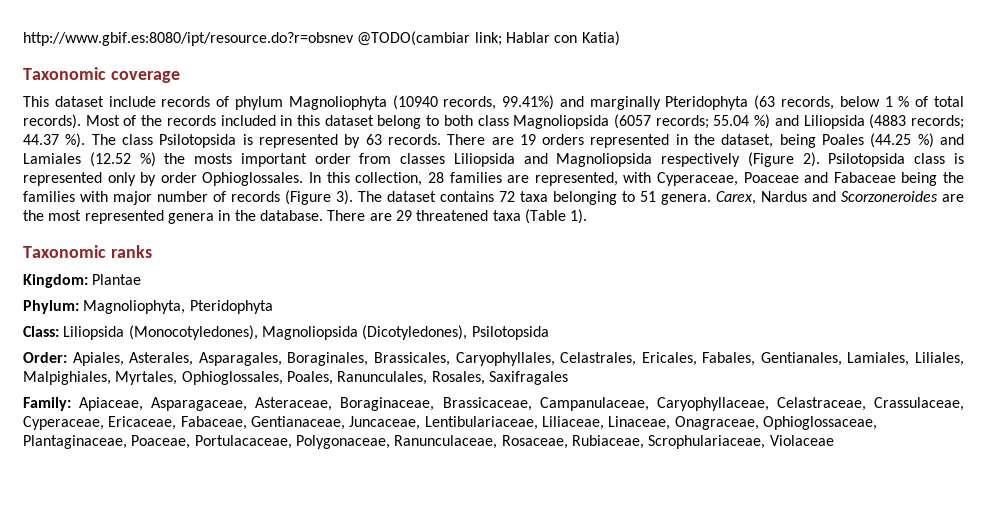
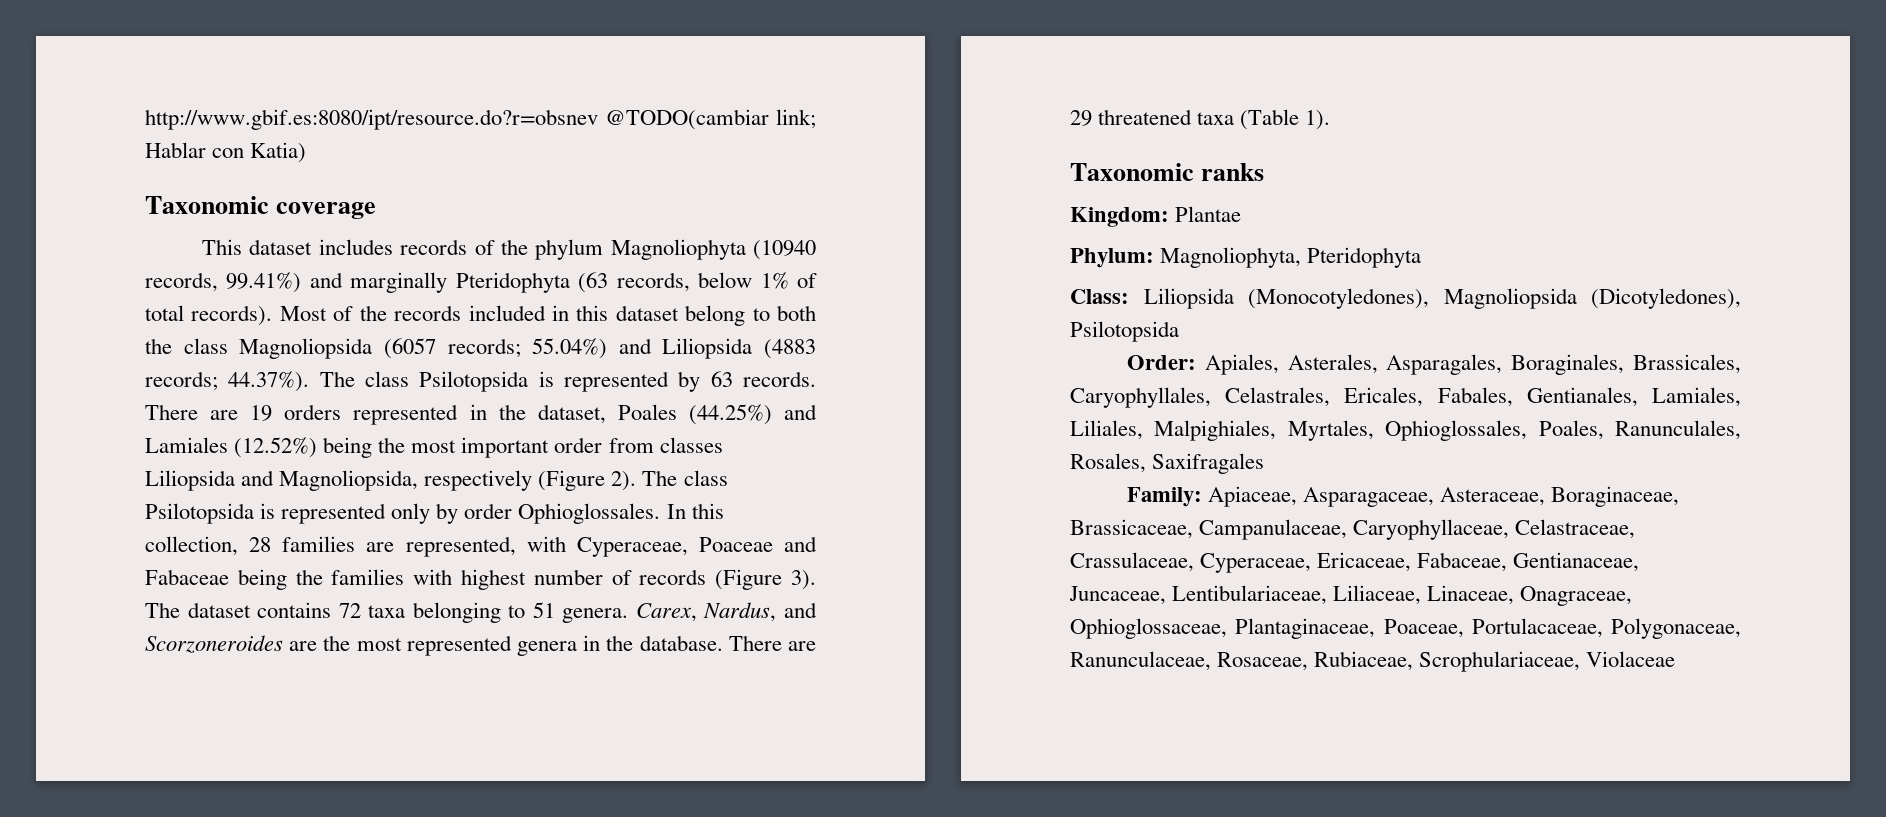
[108,96,156,107] include -> [318,239,393,255] includes
(230, 101) none -> [500,239,528,255] the
[884,96,910,107] 1 % -> [760,272,789,289] 1%
(473, 120) none -> [145,338,172,354] the
[713,114,771,129] 55.04 %) -> [532,338,608,359] 55.04%)
[23,133,86,148] 44.37 %). -> [228,371,310,392] 44.37%).
[779,133,965,148] [23,152,233,167] being Poales (44.25 %) and Lamiales (12.52 %) the mosts -> [617,404,818,425] [145,437,457,458] Poales (44.25%) and Lamiales (12.52%) being the most
[556,153,653,167] Magnoliopsida -> [279,470,419,491] Magnoliopsida,
[828,153,946,167] Psilotopsida class -> [642,470,728,486] [145,503,254,524] The class Psilotopsida
[113,191,152,205] major -> [461,569,526,590] highest
[761,191,807,202] Nardus -> [703,602,777,622] Nardus,

